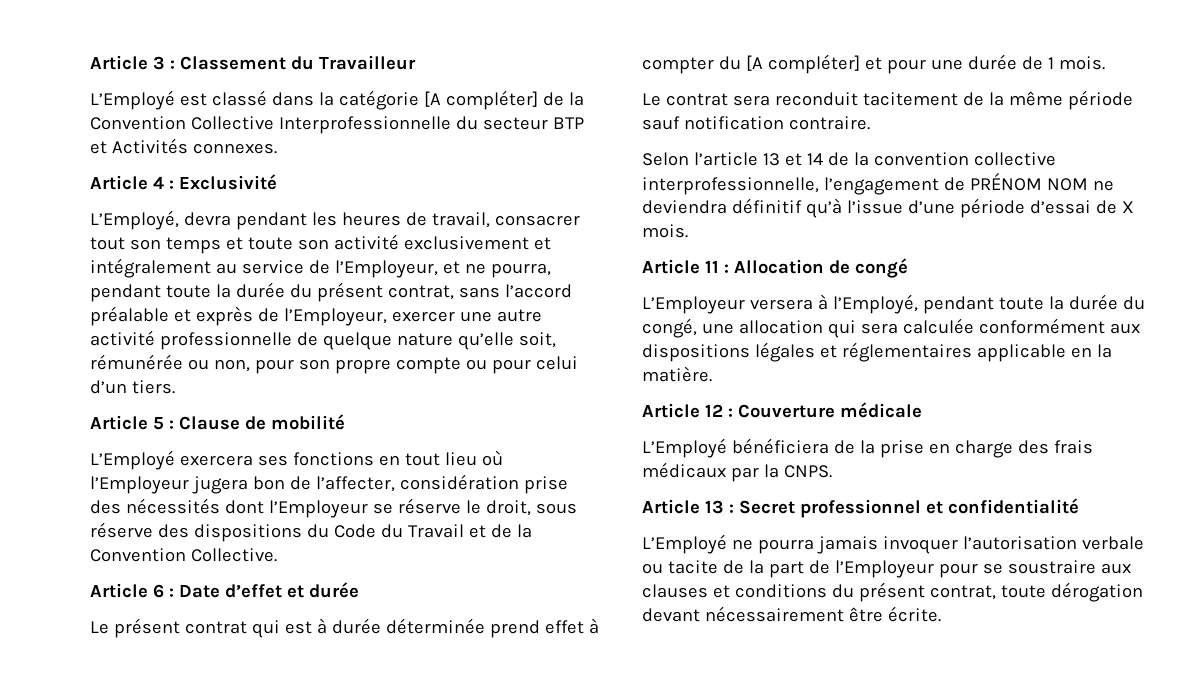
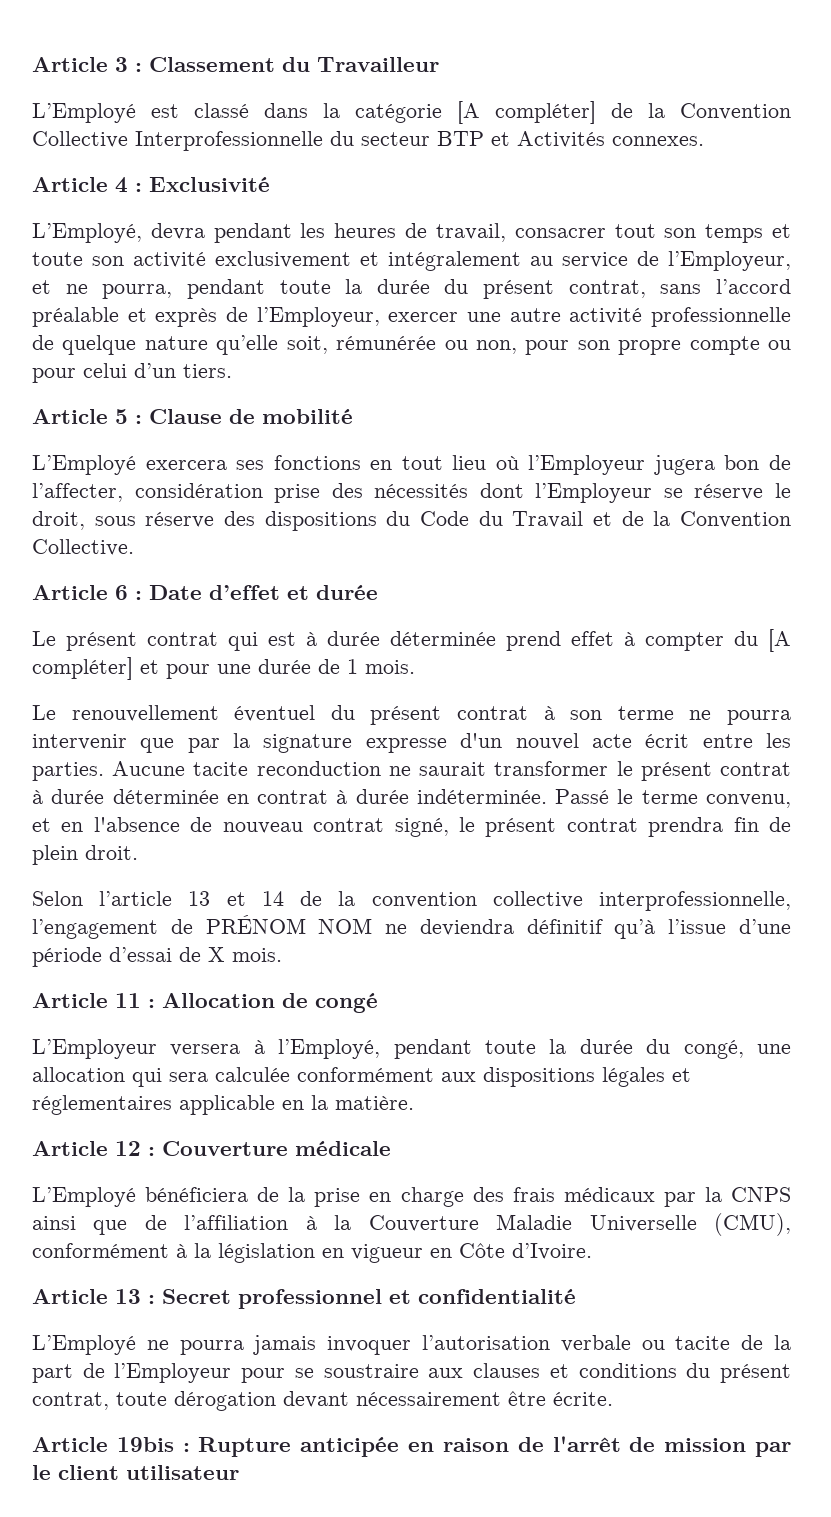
[665,90,1133,110] [642,116,870,130] contrat sera reconduit tacitement de la même période sauf notification contraire. -> [71,705,792,725] [32,733,792,753] [32,761,791,781] [32,789,791,808] [32,817,791,837] [32,845,138,865] renouvellement éventuel du présent contrat à son terme ne pourra intervenir que par la signature expresse d'un nouvel acte écrit entre les parties. Aucune tacite reconduction ne saurait transformer le présent contrat à durée déterminée en contrat à durée indéterminée. Passé le terme convenu, et en l'absence de nouveau contrat signé, le présent contrat prendra fin de plein droit.
[783,465,832,478] CNPS. -> [731,1187,791,1202] [32,1213,791,1236] [32,1243,592,1263] CNPS ainsi que de l’affiliation à la Couverture Maladie Universelle (CMU), conformément à la législation en vigueur en Côte d’Ivoire.
(941, 614) none -> [32,1436,792,1457] [32,1465,239,1480] // Article 19bis : Rupture anticipée en raison de l'arrêt de mission par le client utilisateur

